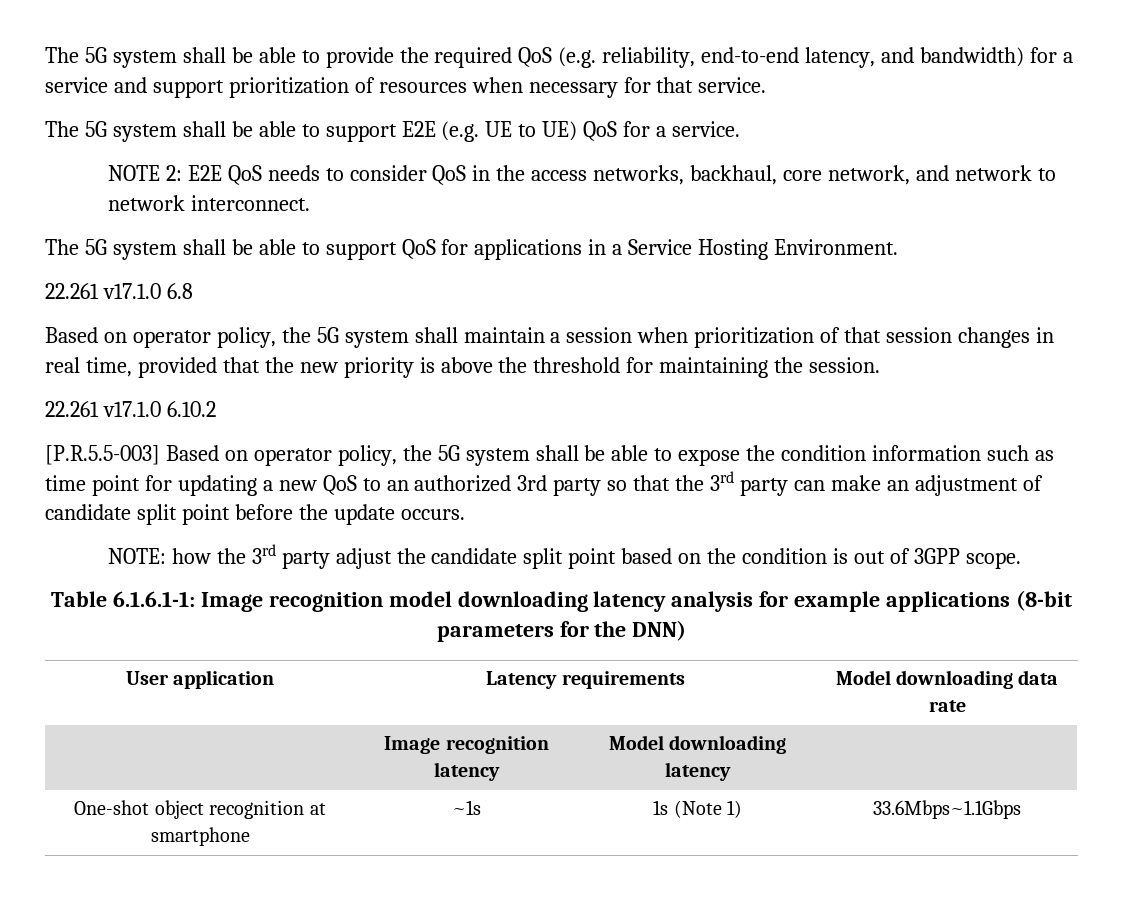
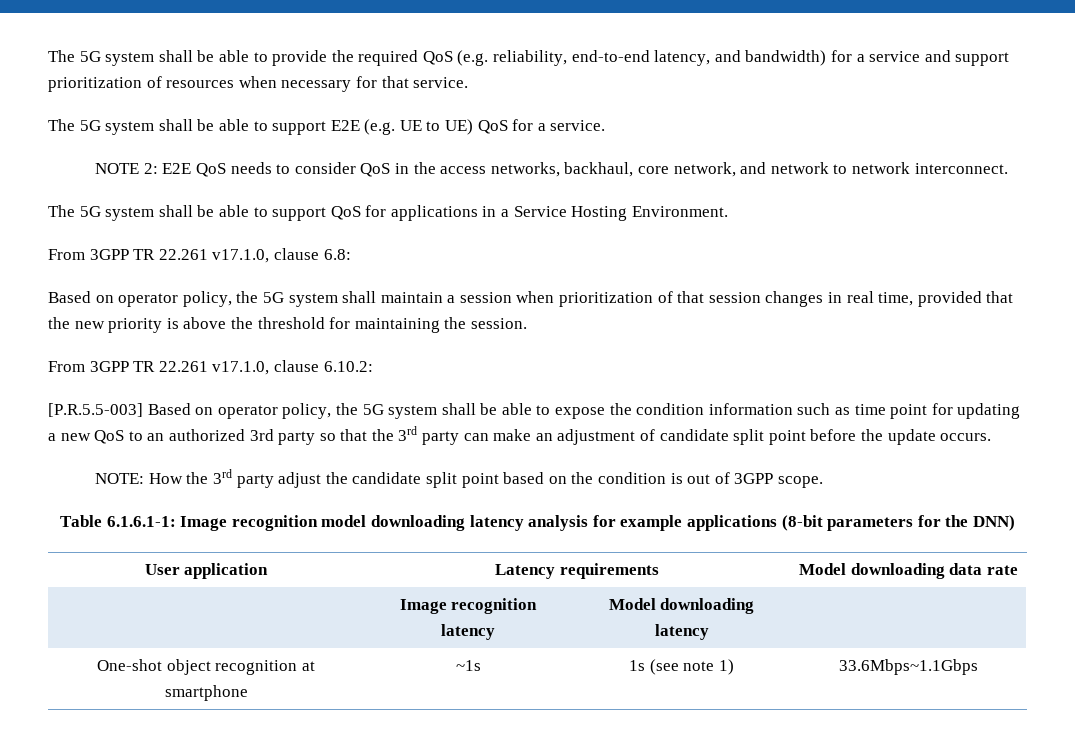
[45,283,193,299] 22.261 v17.1.0 6.8 -> [48,248,351,263] From 3GPP TR 22.261 v17.1.0, clause 6.8:
[45,401,216,417] 22.261 v17.1.0 6.10.2 -> [48,360,373,375] From 3GPP TR 22.261 v17.1.0, clause 6.10.2:
[171,548,211,564] how -> [148,473,183,484] How
[673,800,722,818] (Note -> [649,659,715,675] (see note

